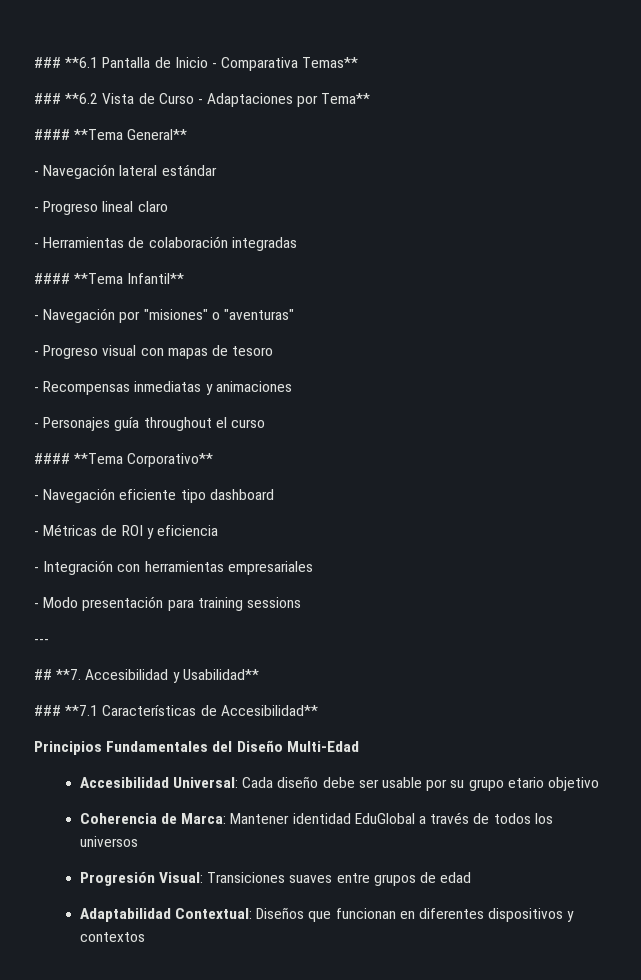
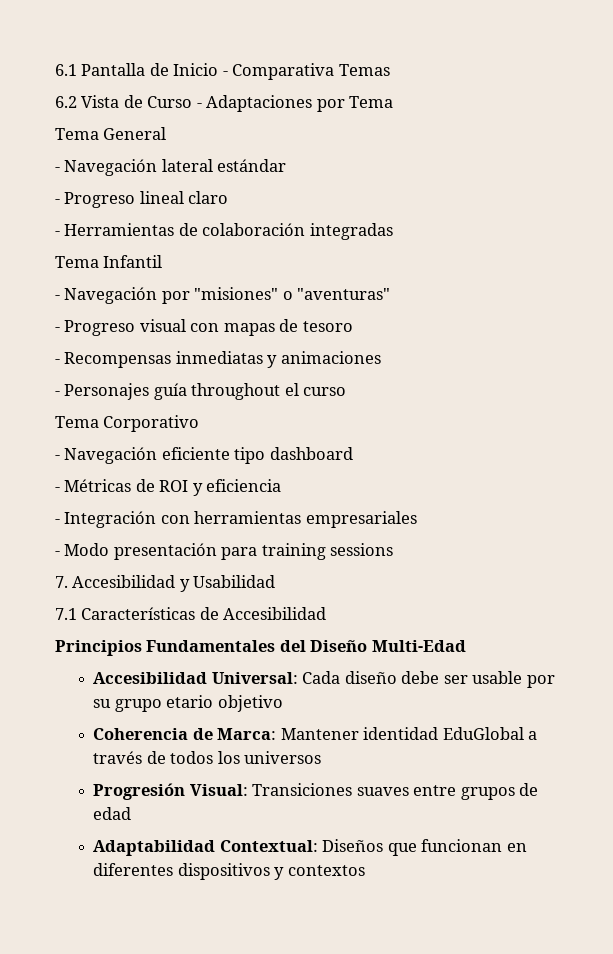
[34,57,99,68] ### **6.1 -> [55,64,77,76] 6.1
[302,57,359,68] [34,93,99,104] Temas** // ### **6.2 -> [338,64,390,76] [55,96,77,108] Temas // 6.2
[321,93,371,104] [34,129,188,140] Tema** // #### **Tema General** -> [349,96,394,108] [55,127,167,140] Tema // Tema General
[34,273,185,284] #### **Tema Infantil** -> [55,255,163,268] Tema Infantil
[34,453,214,467] #### **Tema Corporativo** -> [55,415,200,432] Tema Corporativo
[34,639,49,644] [34,669,259,683] [34,705,99,716] --- // ## **7. Accesibilidad y Usabilidad** // ### **7.1 -> [55,575,276,592] [55,608,77,620] 7. Accesibilidad y Usabilidad // 7.1
[220,705,318,716] Accesibilidad** -> [223,607,327,620] Accesibilidad

